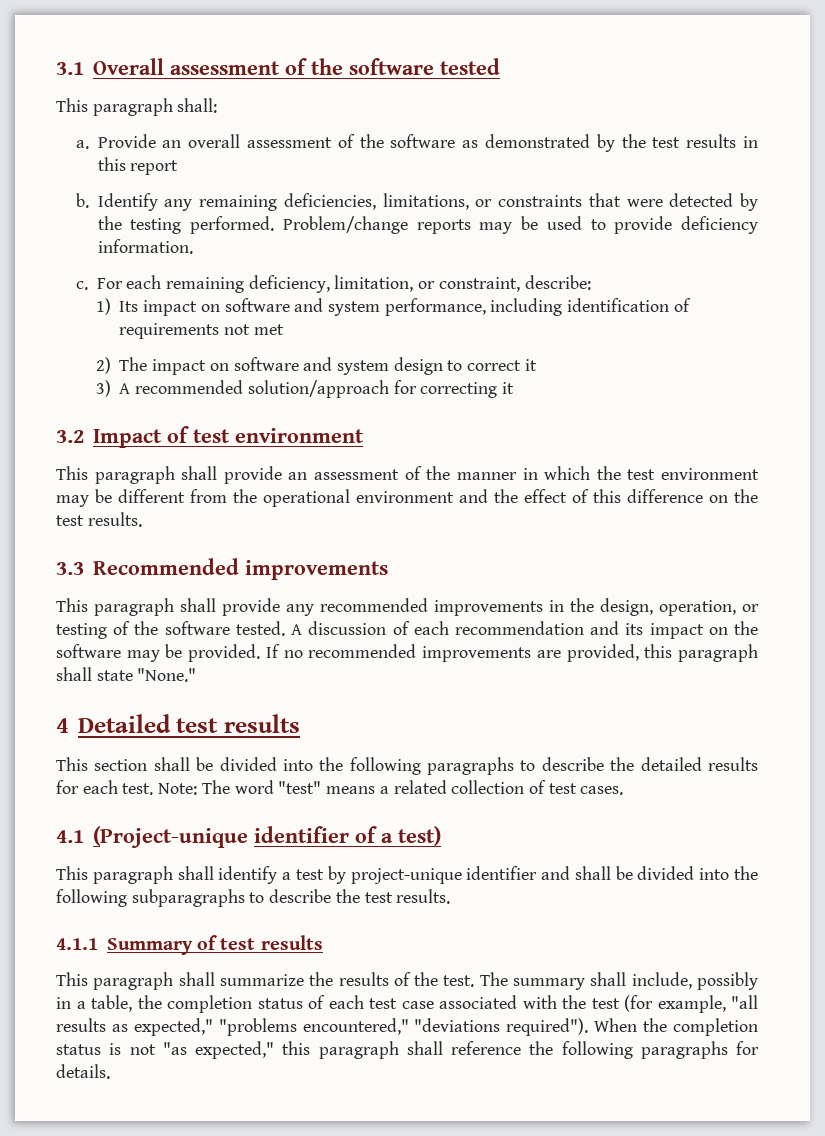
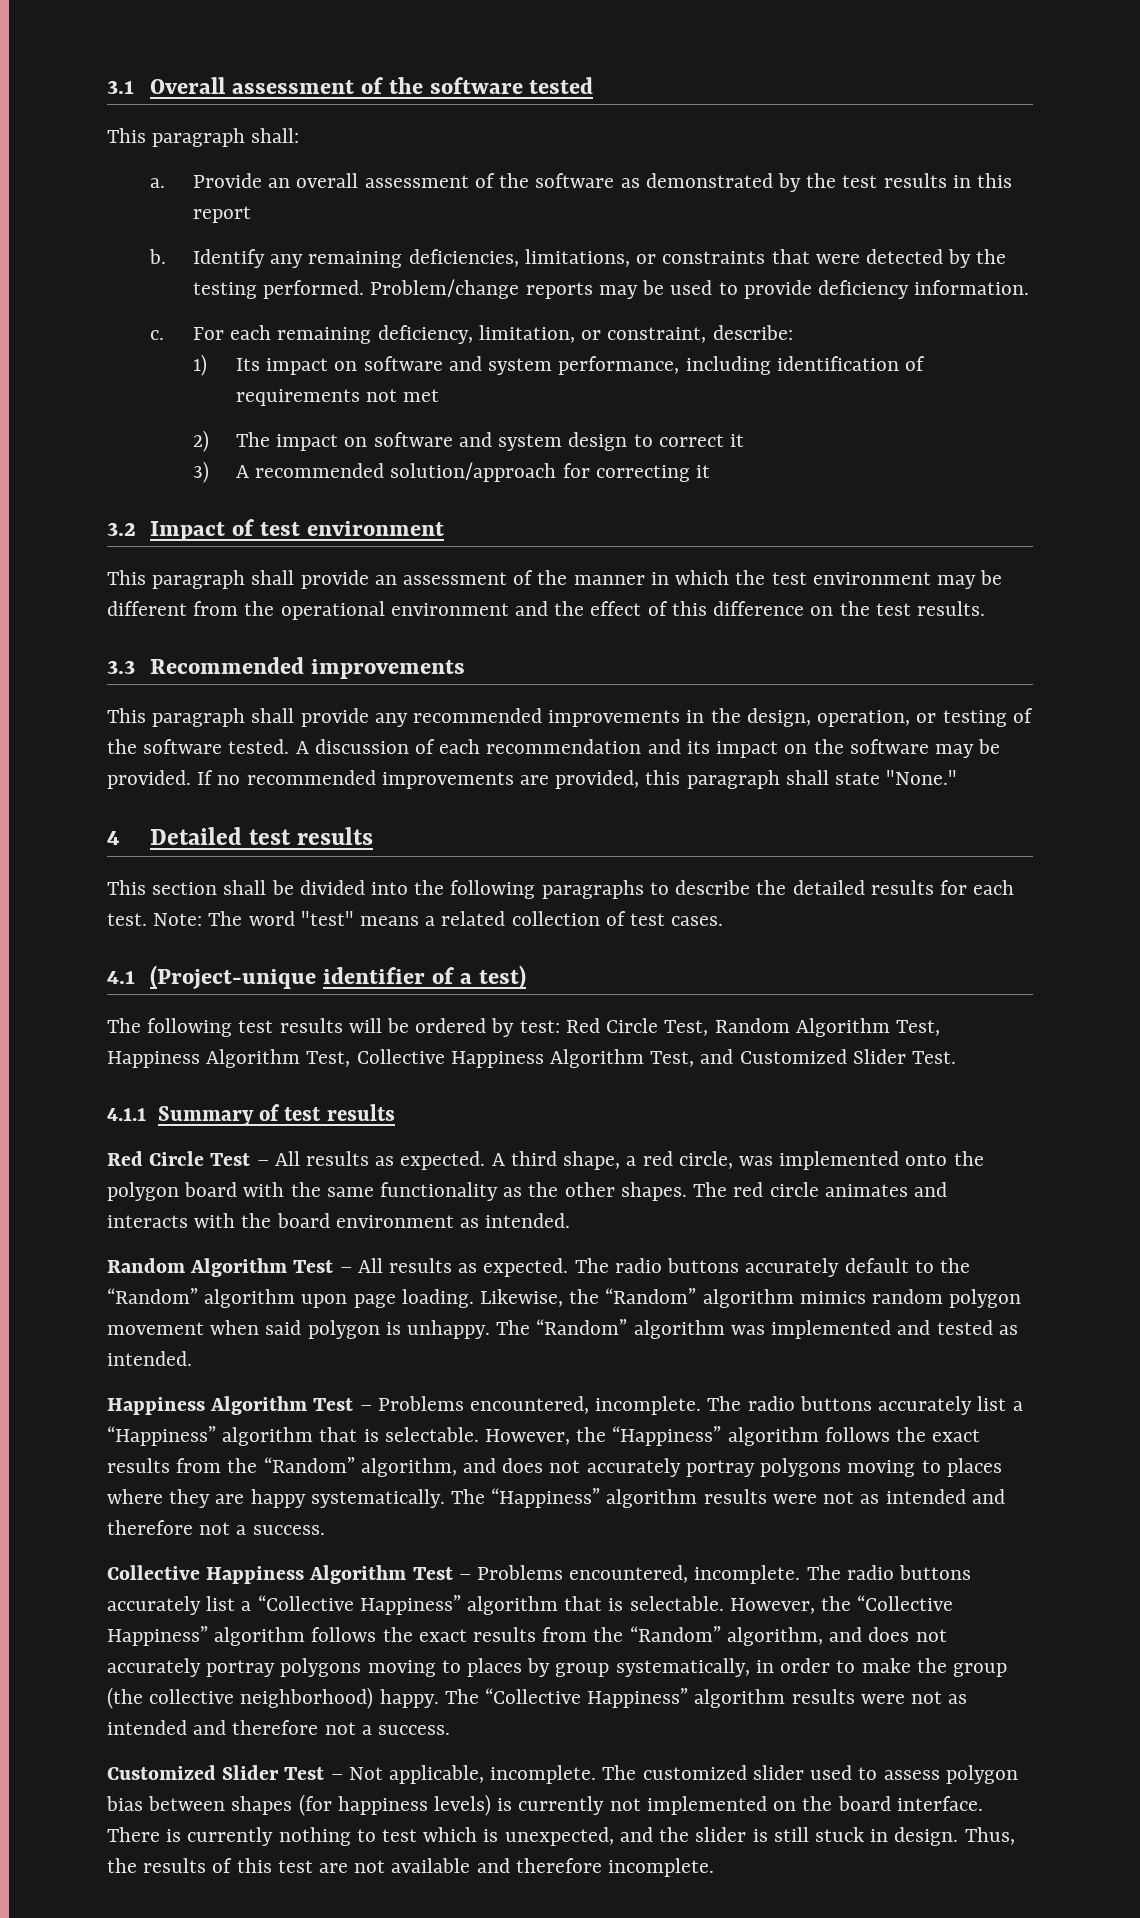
[56,866,759,884] [56,889,451,907] This paragraph shall identify a test by project-unique identifier and shall be divided into the following subparagraphs to describe the test results. -> [107,1018,940,1037] [107,1049,957,1068] The following test results will be ordered by test: Red Circle Test, Random Algorithm Test, Happiness Algorithm Test, Collective Happiness Algorithm Test, and Customized Slider Test.
[56,972,758,990] [56,995,758,1013] [56,1018,759,1036] [56,1041,759,1059] [56,1064,110,1079] This paragraph shall summarize the results of the test. The summary shall include, possibly in a table, the completion status of each test case associated with the test (for example, "all results as expected," "problems encountered," "deviations required"). When the completion status is not "as expected," this paragraph shall reference the following paragraphs for details. -> [107,1151,984,1170] [107,1182,947,1201] [107,1213,571,1228] [107,1258,970,1277] [107,1288,1022,1308] [107,1319,1018,1339] [107,1351,192,1366] [107,1396,1023,1415] [107,1426,981,1446] [107,1457,1002,1477] [107,1488,1005,1508] [107,1520,325,1535] [107,1565,972,1584] [107,1595,954,1615] [107,1626,947,1646] [107,1658,1007,1677] [107,1687,968,1709] [107,1720,451,1735] [107,1765,1018,1784] [106,1794,983,1816] [107,1827,1015,1846] [107,1858,715,1877] Red Circle Test – All results as expected. A third shape, a red circle, was implemented onto the polygon board with the same functionality as the other shapes. The red circle animates and interacts with the board environment as intended. // Random Algorithm Test – All results as expected. The radio buttons accurately default to the “Random” algorithm upon page loading. Likewise, the “Random” algorithm mimics random polygon movement when said polygon is unhappy. The “Random” algorithm was implemented and tested as intended. // Happiness Algorithm Test – Problems encountered, incomplete. The radio buttons accurately list a “Happiness” algorithm that is selectable. However, the “Happiness” algorithm follows the exact results from the “Random” algorithm, and does not accurately portray polygons moving to places where they are happy systematically. The “Happiness” algorithm results were not as intended and therefore not a success. // Collective Happiness Algorithm Test – Problems encountered, incomplete. The radio buttons accurately list a “Collective Happiness” algorithm that is selectable. However, the “Collective Happiness” algorithm follows the exact results from the “Random” algorithm, and does not accurately portray polygons moving to places by group systematically, in order to make the group (the collective neighborhood) happy. The “Collective Happiness” algorithm results were not as intended and therefore not a success. // Customized Slider Test – Not applicable, incomplete. The customized slider used to assess polygon bias between shapes (for happiness levels) is currently not implemented on the board interface. There is currently nothing to test which is unexpected, and the slider is still stuck in design. Thus, the results of this test are not available and therefore incomplete.

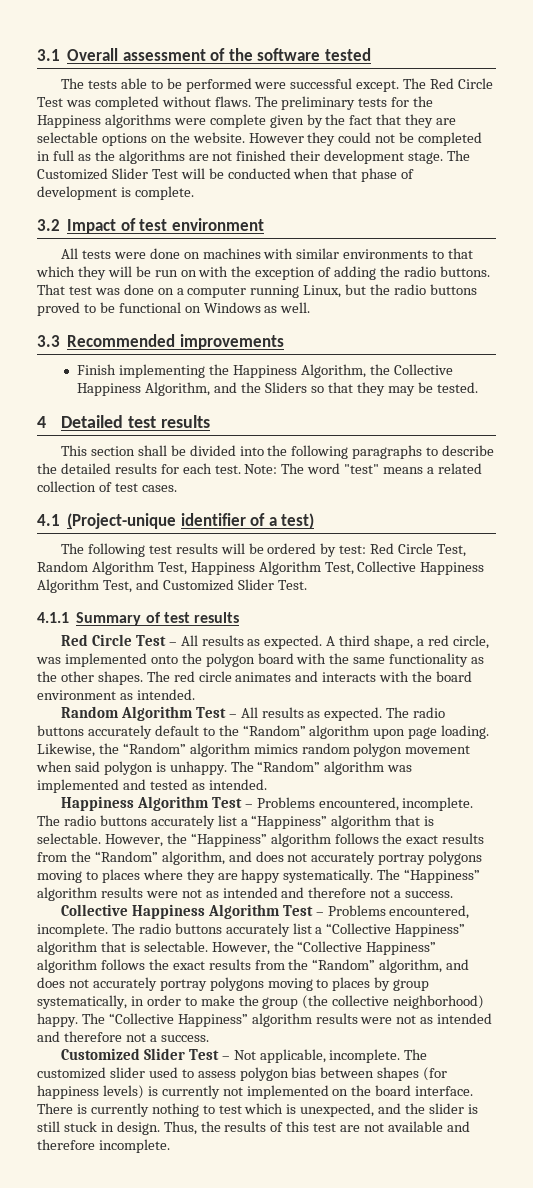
[107,128,300,147] [150,173,1012,192] [193,206,252,223] [149,249,1007,268] [193,279,1030,299] [150,325,793,344] [193,354,925,376] [236,389,440,406] [193,430,744,452] [193,461,711,483] This paragraph shall: // a. Provide an overall assessment of the software as demonstrated by the test results in this report // b. Identify any remaining deficiencies, limitations, or constraints that were detected by the testing performed. Problem/change reports may be used to provide deficiency information. // c. For each remaining deficiency, limitation, or constraint, describe: // 1) Its impact on software and system performance, including identification of requirements not met // 2) The impact on software and system design to correct it // 3) A recommended solution/approach for correcting it -> [60,78,494,92] [37,96,434,110] [37,114,457,128] [37,132,483,146] [37,150,471,164] [37,168,415,182] [37,186,194,200] The tests able to be performed were successful except. The Red Circle Test was completed without flaws. The preliminary tests for the Happiness algorithms were complete given by the fact that they are selectable options on the website. However they could not be completed in full as the algorithms are not finished their development stage. The Customized Slider Test will be conducted when that phase of development is complete.
[107,570,1003,589] [107,601,985,620] [107,657,465,679] [107,708,1033,727] [107,739,1001,758] [107,770,958,789] This paragraph shall provide an assessment of the manner in which the test environment may be different from the operational environment and the effect of this difference on the test results. // 3.3 Recommended improvements // This paragraph shall provide any recommended improvements in the design, operation, or testing of the software tested. A discussion of each recommendation and its impact on the software may be provided. If no recommended improvements are provided, this paragraph shall state "None." -> [60,248,474,259] [36,266,490,280] [37,284,477,298] [37,302,311,316] [37,334,284,350] [77,364,453,378] [77,382,478,396] All tests were done on machines with similar environments to that which they will be run on with the exception of adding the radio buttons. That test was done on a computer running Linux, but the radio buttons proved to be functional on Windows as well. // 3.3 Recommended improvements // Finish implementing the Happiness Algorithm, the Collective Happiness Algorithm, and the Sliders so that they may be tested.

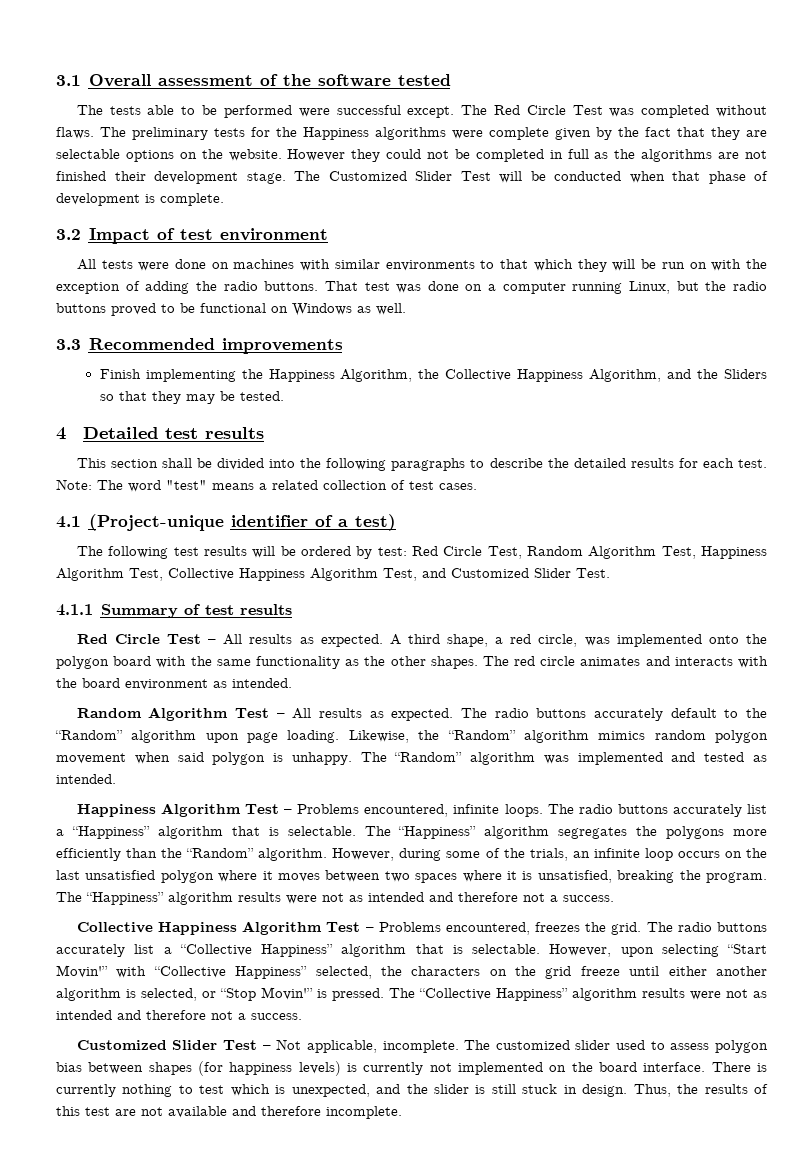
[402,797,474,811] incomplete. -> [453,804,543,817] infinite loops.
[104,833,485,847] [37,851,483,865] [37,869,374,883] However, the “Happiness” algorithm follows the exact results from the “Random” algorithm, and does not accurately portray polygons moving to places where they are happy systematically. -> [364,826,767,839] [56,848,767,861] [56,870,767,883] The “Happiness” algorithm segregates the polygons more efficiently than the “Random” algorithm. However, during some of the trials, an infinite loop occurs on the last unsatisfied polygon where it moves between two spaces where it is unsatisfied, breaking the program.
[37,923,108,937] incomplete. -> [535,922,642,935] freezes the grid.
[273,941,437,955] [37,959,470,973] [37,977,430,991] [37,995,485,1009] [37,1013,78,1027] the “Collective Happiness” algorithm follows the exact results from the “Random” algorithm, and does not accurately portray polygons moving to places by group systematically, in order to make the group (the collective neighborhood) happy. -> [620,944,767,957] [56,965,767,979] [56,987,384,1001] upon selecting “Start Movin'” with “Collective Happiness” selected, the characters on the grid freeze until either another algorithm is selected, or “Stop Movin'” is pressed.

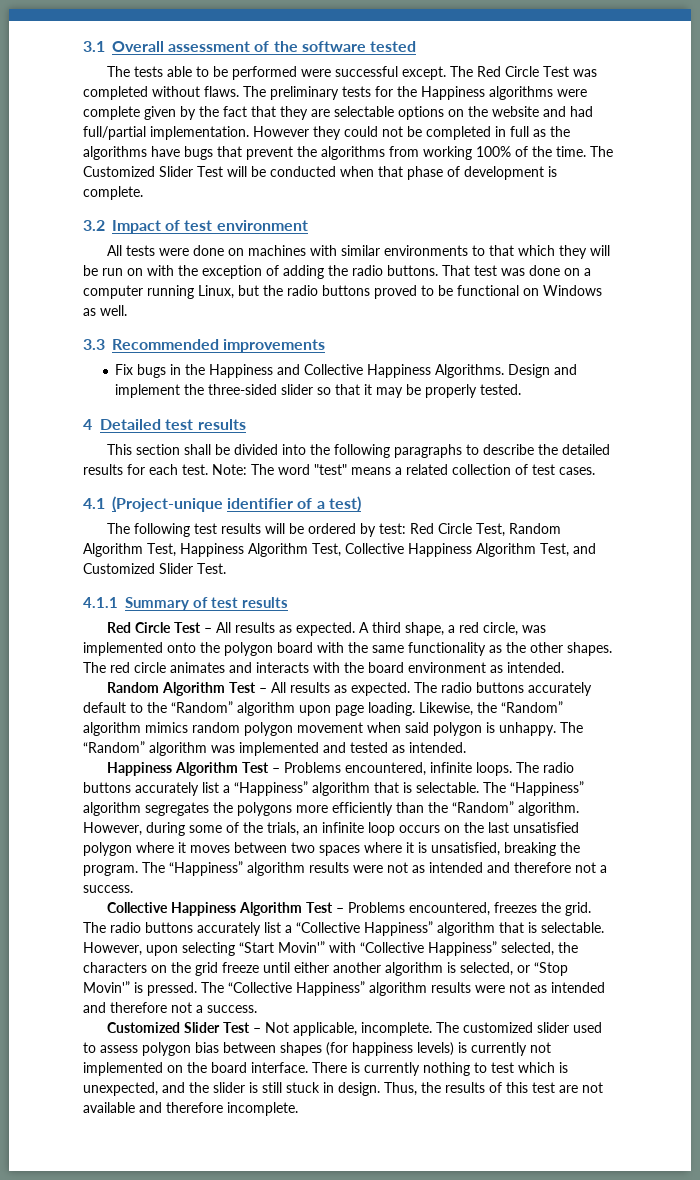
[228,149,282,161] website. -> [492,106,593,117] [83,126,249,140] website and had full/partial implementation.
[718,150,767,159] [56,171,286,184] are not finished their development stage. -> [151,146,586,160] have bugs that prevent the algorithms from working 100% of the time.
[99,369,767,382] Finish implementing the Happiness Algorithm, the Collective Happiness Algorithm, and the Sliders -> [115,364,578,378] [115,384,314,398] Fix bugs in the Happiness and Collective Happiness Algorithms. Design and implement the three-sided slider
[151,391,181,404] they -> [364,384,373,395] it
(235, 396) none -> [425,384,478,398] properly

